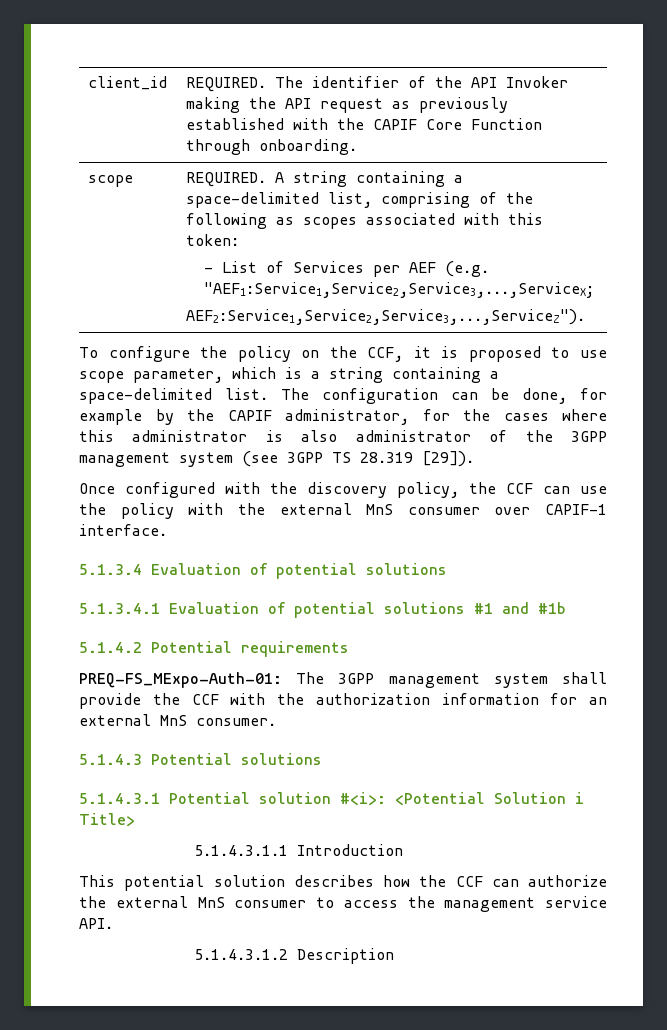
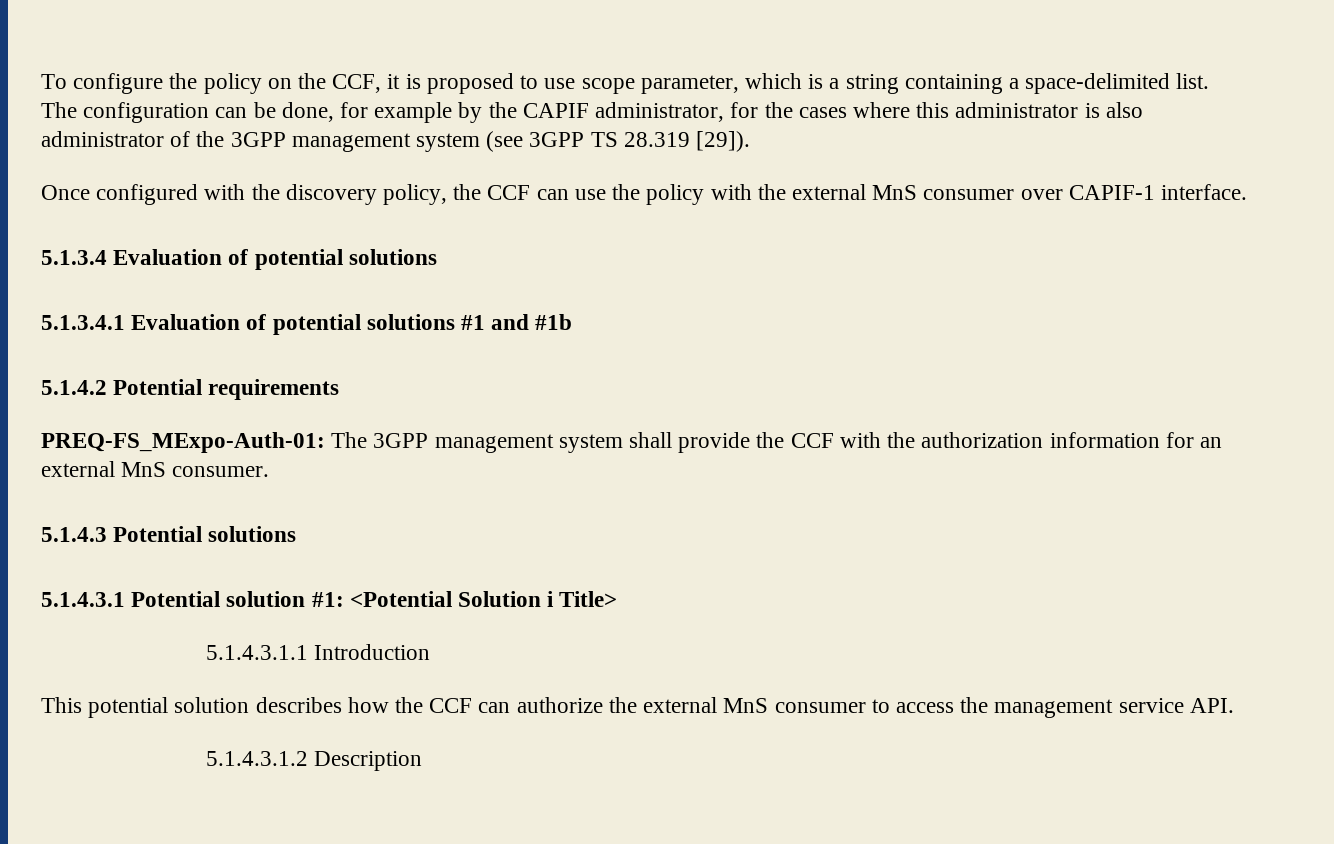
[88,76,168,90] [186,76,569,92] [186,97,509,113] [186,118,543,130] [186,139,358,155] [88,175,134,187] [186,171,464,187] [186,192,534,208] [186,213,544,229] [186,234,240,246] [203,261,489,277] [203,282,594,298] [186,309,586,325] client_id | REQUIRED. The identifier of the API Invoker making the API request as previously established with the CAPIF Core Function through onboarding. // scope | REQUIRED. A string containing a space-delimited list, comprising of the following as scopes associated with this token: // - List of Services per AEF (e.g. "AEF1:Service1,Service2,Service3,...,ServiceX; // AEF2:Service1,Service2,Service3,...,ServiceZ"). // -> (41, 81) none
[340,792,386,806] #<i>: -> [311,592,344,607] #1:

